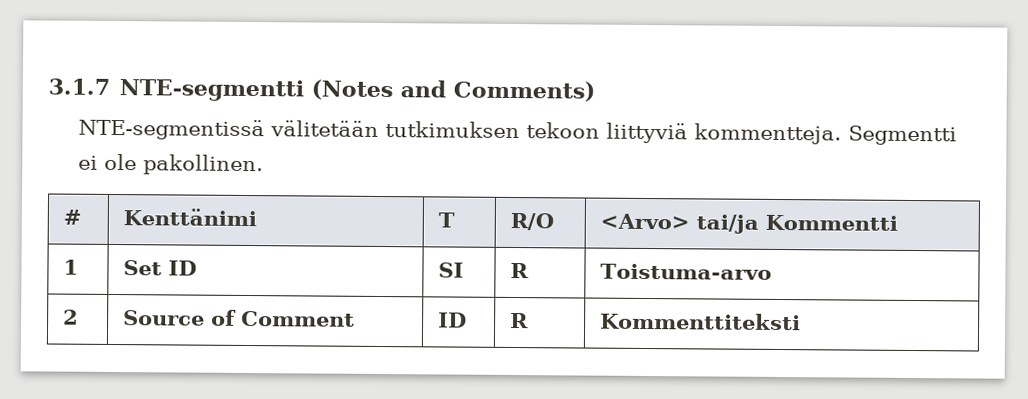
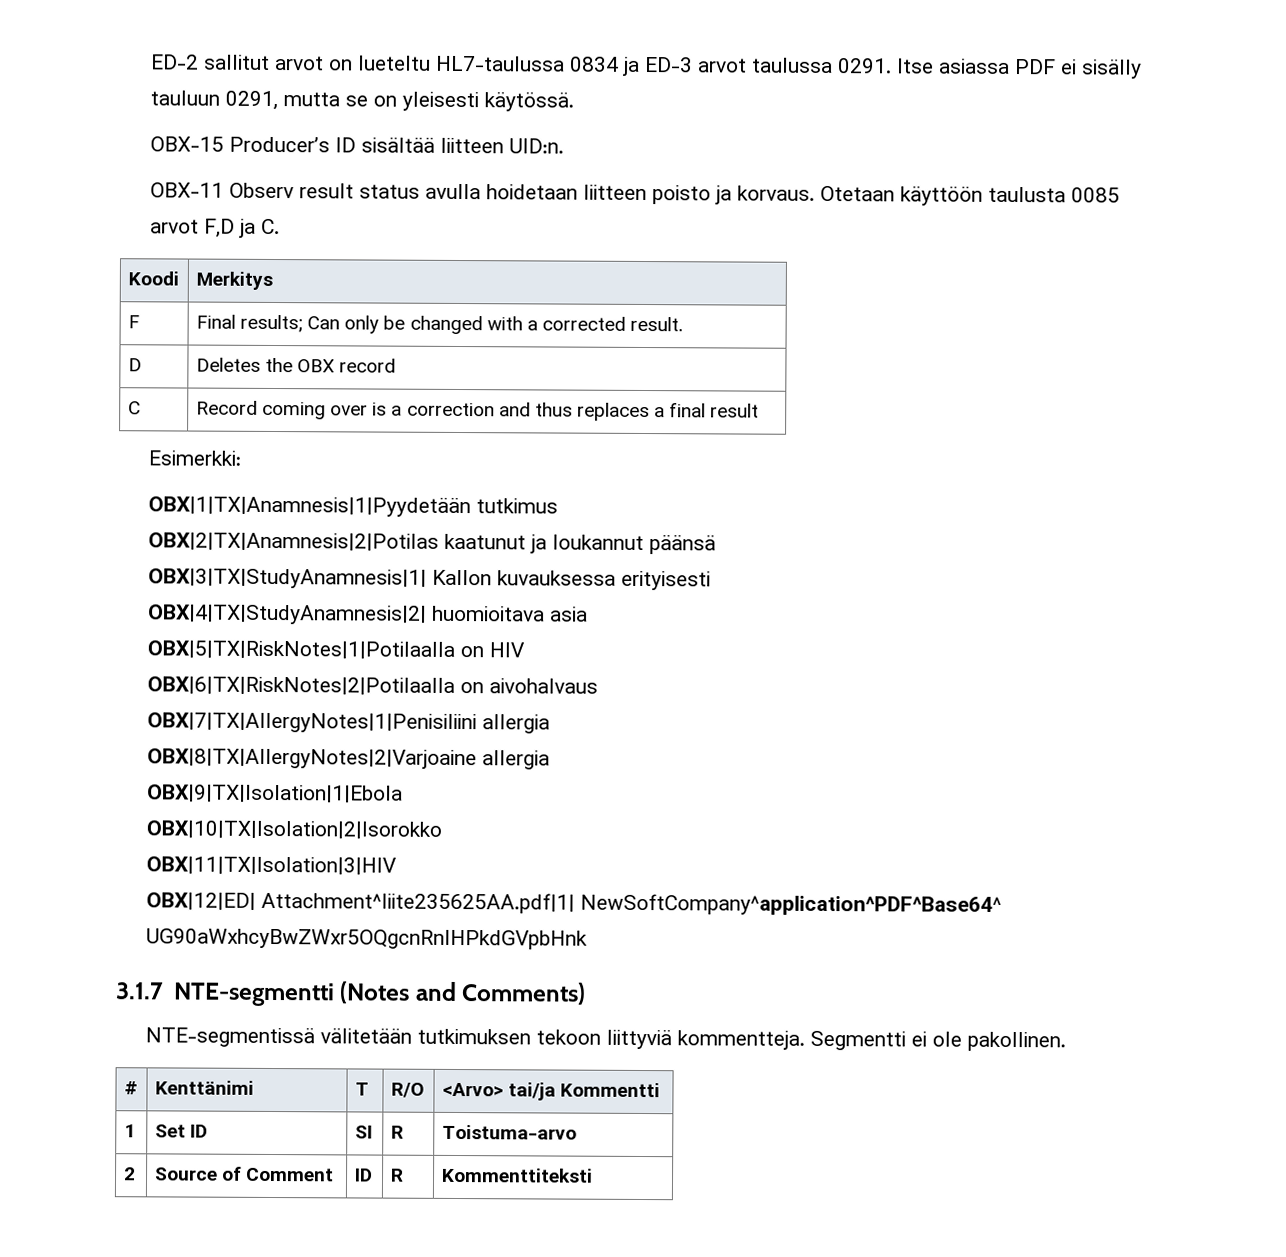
(48, 86) none -> [150,54,1142,79] [149,90,574,112] [149,136,564,154] [149,182,1120,206] [149,218,280,238] [127,271,179,286] [195,271,273,290] [127,315,140,329] [195,314,685,335] [127,358,142,372] [195,357,397,373] [127,401,141,415] [195,400,760,422] [147,450,241,466] [147,496,558,518] [147,532,716,555] [147,568,711,591] [147,604,588,625] [146,640,525,659] [146,676,598,695] [146,712,550,734] [146,748,550,770] [146,784,403,803] [145,820,442,839] [145,856,397,875] [145,891,1002,916] [145,928,588,950] ED-2 sallitut arvot on lueteltu HL7-taulussa 0834 ja ED-3 arvot taulussa 0291. Itse asiassa PDF ei sisälly tauluun 0291, mutta se on yleisesti käytössä. // OBX-15 Producer’s ID sisältää liitteen UID:n. // OBX-11 Observ result status avulla hoidetaan liitteen poisto ja korvaus. Otetaan käyttöön taulusta 0085 arvot F,D ja C. // Koodi | Merkitys // F | Final results; Can only be changed with a corrected result. // D | Deletes the OBX record // C | Record coming over is a correction and thus replaces a final result // Esimerkki: // OBX|1|TX|Anamnesis|1|Pyydetään tutkimus // OBX|2|TX|Anamnesis|2|Potilas kaatunut ja loukannut päänsä // OBX|3|TX|StudyAnamnesis|1| Kallon kuvauksessa erityisesti // OBX|4|TX|StudyAnamnesis|2| huomioitava asia // OBX|5|TX|RiskNotes|1|Potilaalla on HIV // OBX|6|TX|RiskNotes|2|Potilaalla on aivohalvaus // OBX|7|TX|AllergyNotes|1|Penisiliini allergia // OBX|8|TX|AllergyNotes|2|Varjoaine allergia // OBX|9|TX|Isolation|1|Ebola // OBX|10|TX|Isolation|2|Isorokko // OBX|11|TX|Isolation|3|HIV // OBX|12|ED| Attachment^liite235625AA.pdf|1| NewSoftCompany^application^PDF^Base64^ UG90aWxhcyBwZWxr5OQgcnRnIHPkdGVpbHnk //

